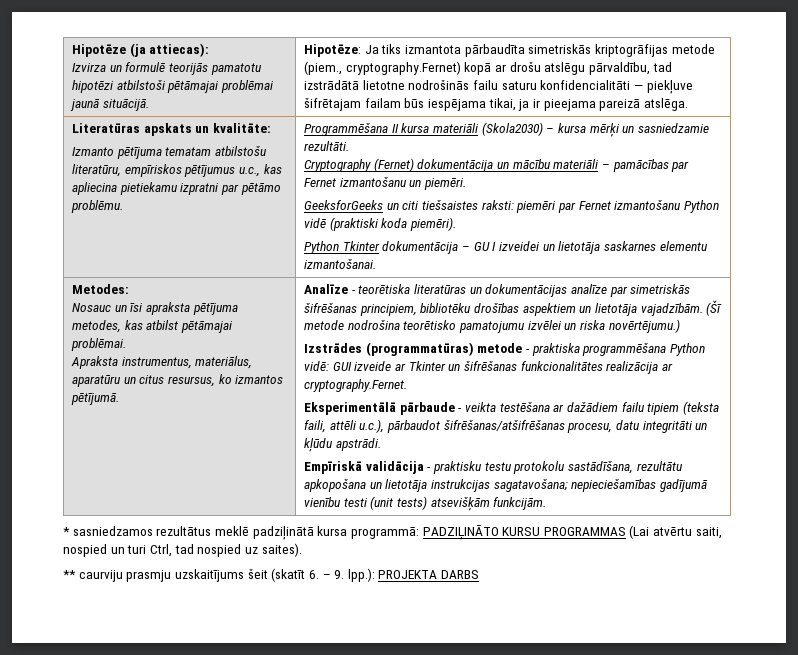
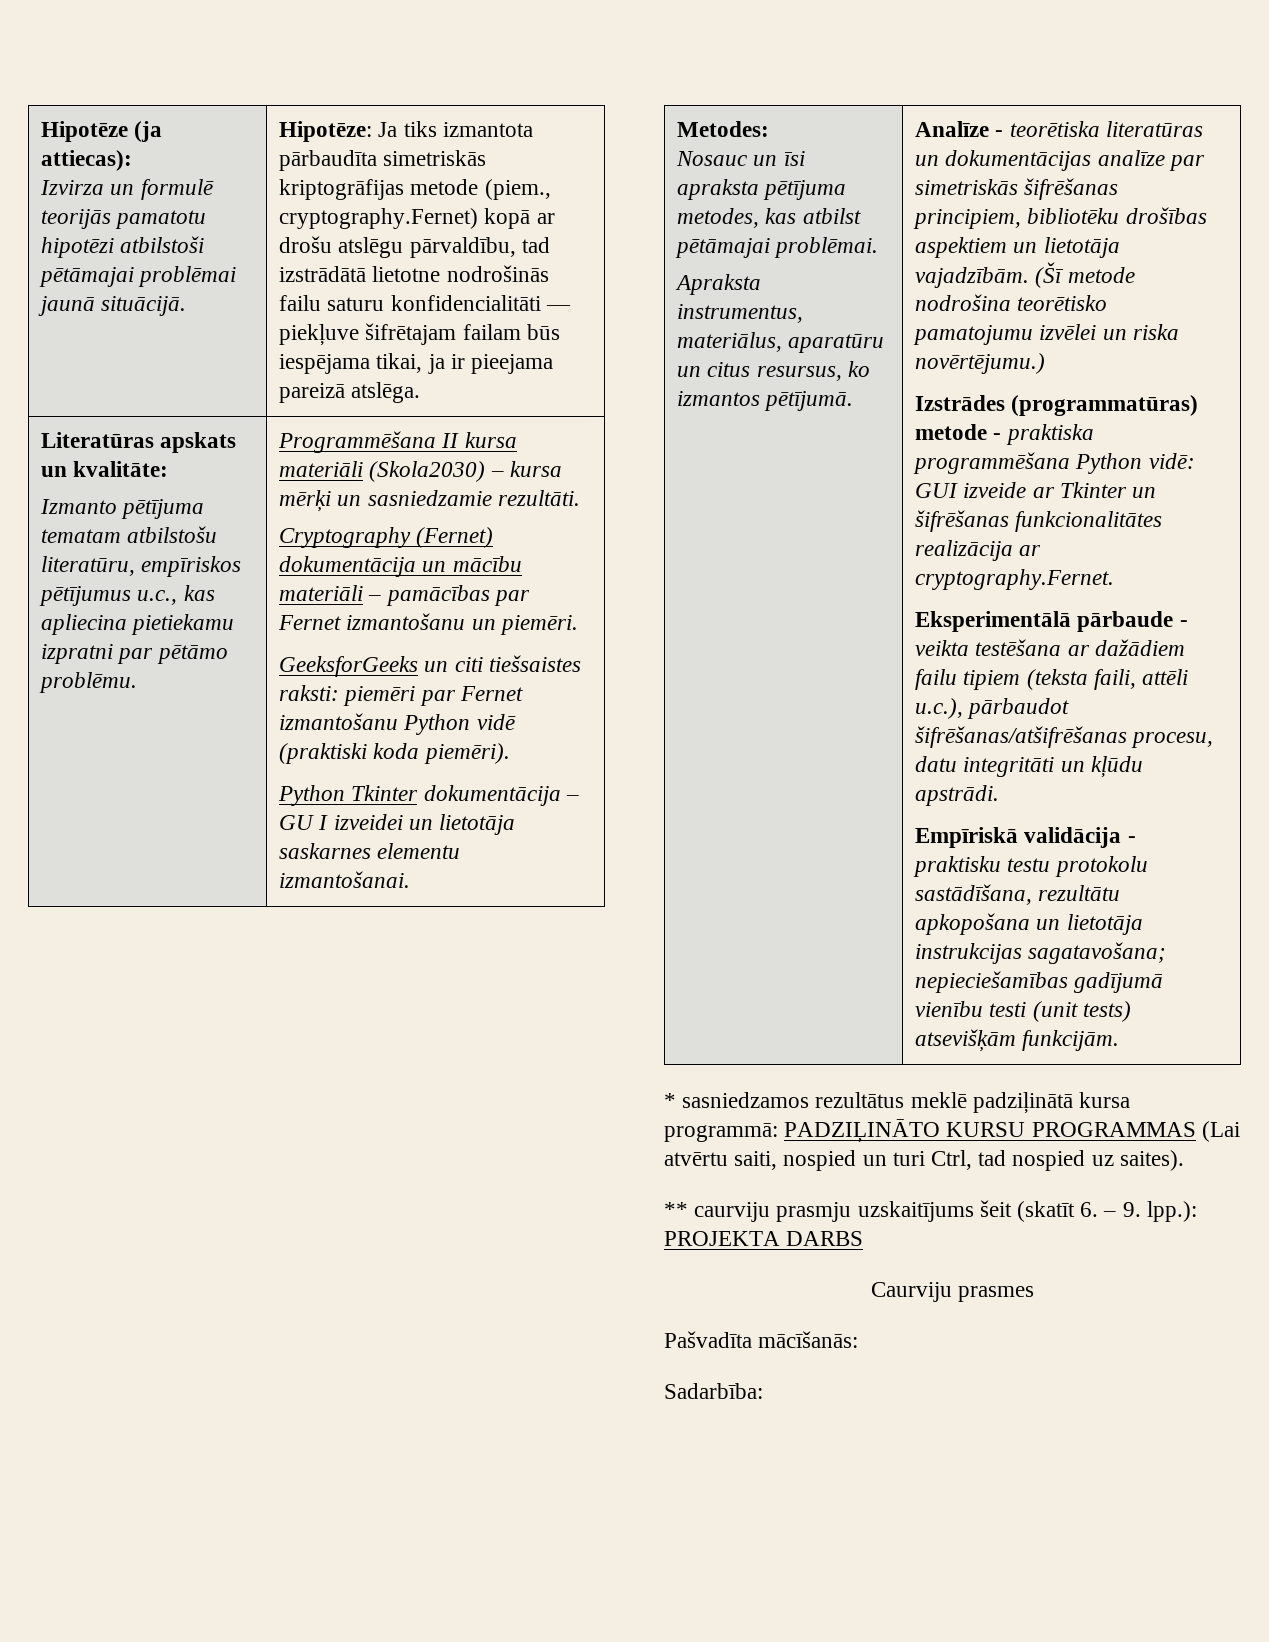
(480, 574) none -> [870,1282,1035,1302] [664,1331,859,1348] [664,1383,763,1399] // Caurviju prasmes // Pašvadīta mācīšanās: // Sadarbība:

